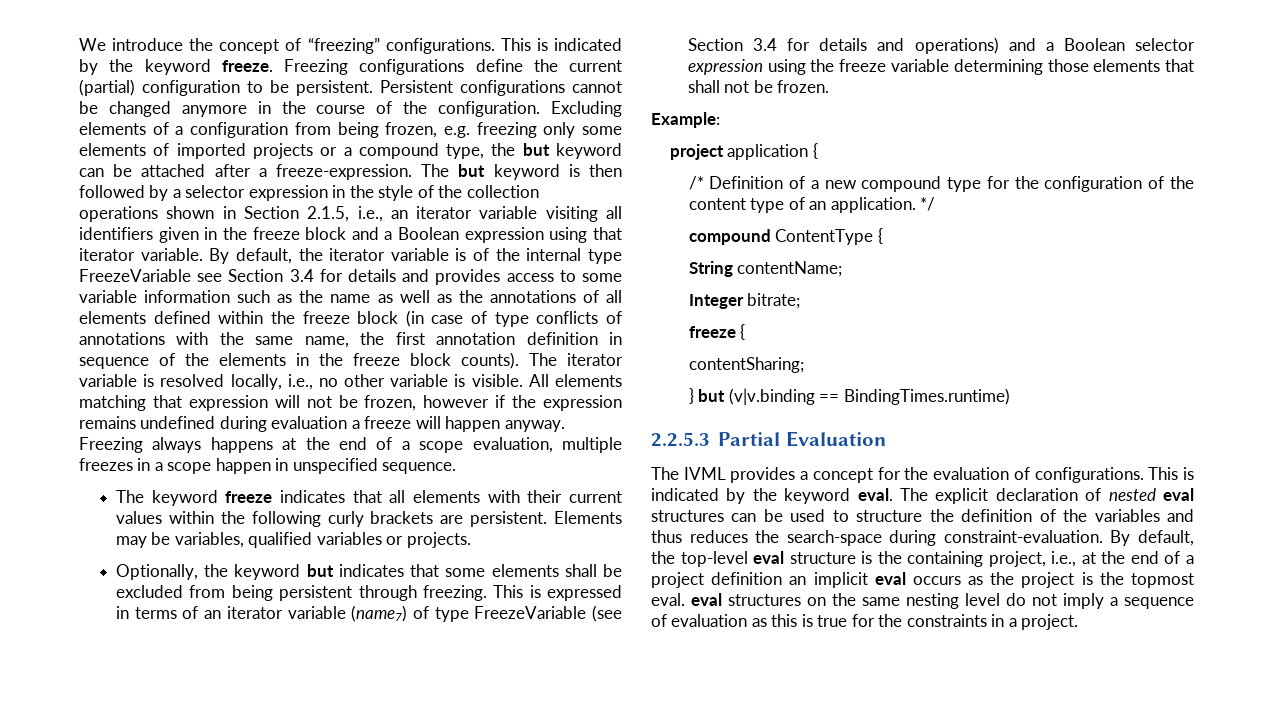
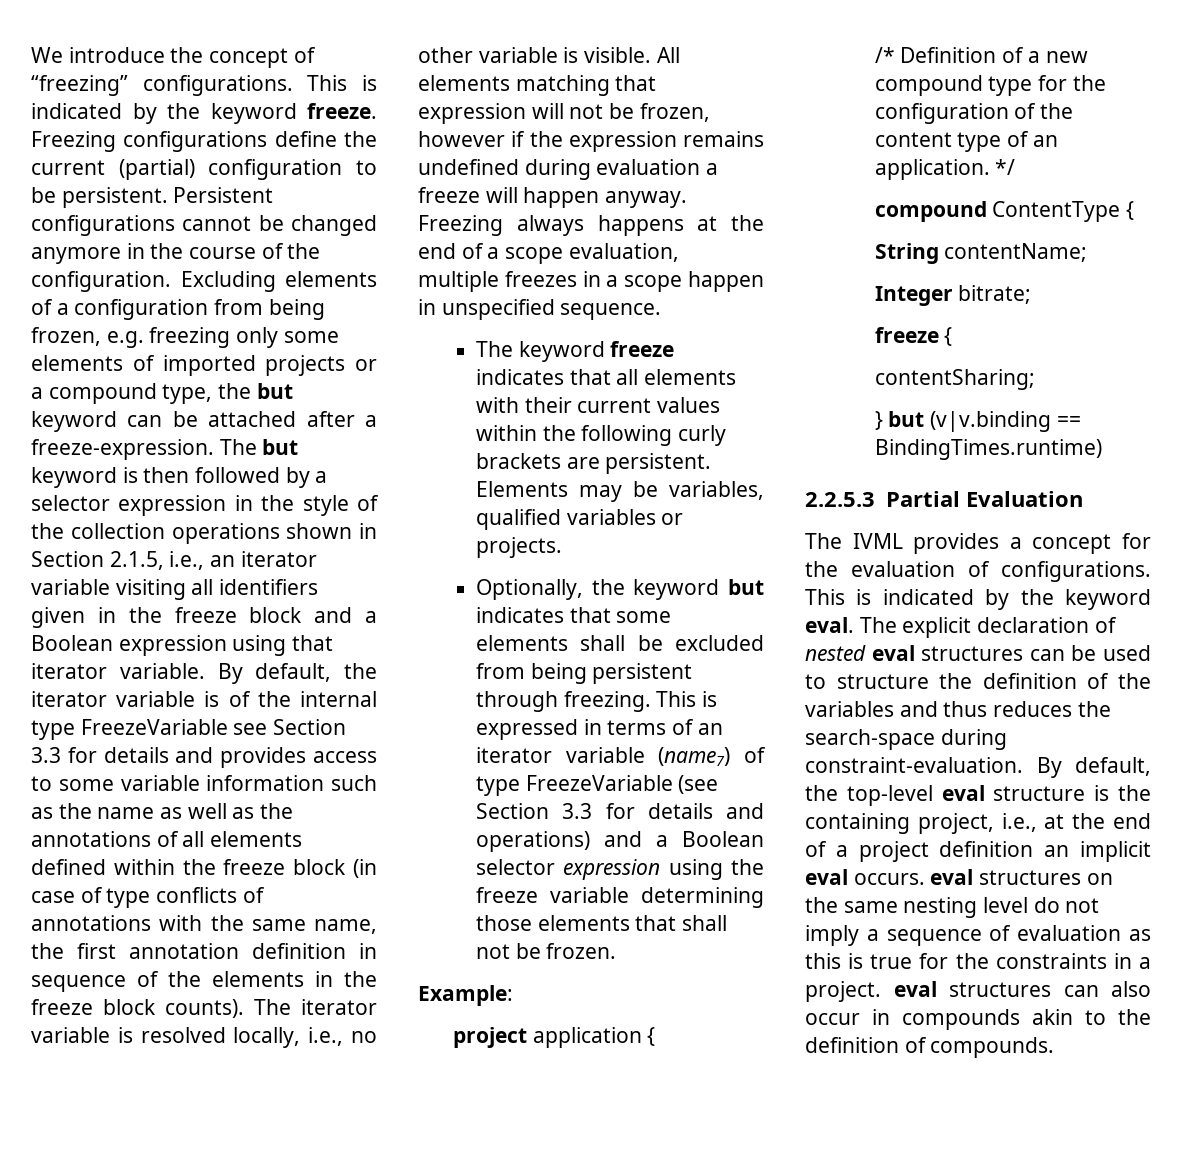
[289,269,314,282] 3.4 -> [31,747,61,763] 3.3
[753,38,778,51] 3.4 -> [562,803,593,819] 3.3
[912,572,1194,588] [651,593,685,606] occurs as the project is the topmost eval. -> [853,873,925,885] occurs.
(1079, 622) none -> [893,981,1151,997] [805,1009,1151,1030] [805,1037,1055,1058] eval structures can also occur in compounds akin to the definition of compounds.

